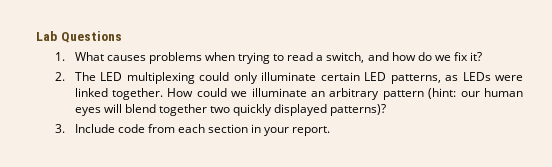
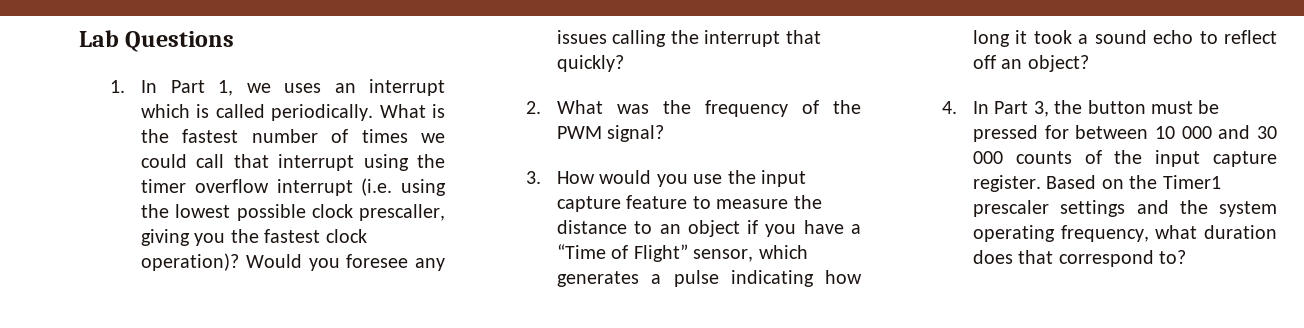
[74,52,483,64] [55,72,523,84] [74,88,523,100] [74,104,387,116] [55,124,331,136] What causes problems when trying to read a switch, and how do we fix it? // 2. The LED multiplexing could only illuminate certain LED patterns, as LEDs were linked together. How could we illuminate an arbitrary pattern (hint: our human eyes will blend together two quickly displayed patterns)? // 3. Include code from each section in your report. -> [141,79,445,96] [141,104,446,121] [141,129,446,143] [141,154,446,171] [141,178,446,196] [141,204,445,221] [141,229,367,246] [141,253,445,271] [557,30,821,47] [557,55,625,72] [526,100,861,117] [557,125,665,142] [526,170,807,187] [557,195,822,212] [557,220,861,237] [557,244,808,262] [557,270,862,287] [973,30,1277,47] [973,55,1089,72] [942,100,1220,117] [973,125,1277,142] [973,150,1277,167] [973,175,1221,192] [973,200,1277,217] [973,225,1277,242] [973,250,1187,267] In Part 1, we uses an interrupt which is called periodically. What is the fastest number of times we could call that interrupt using the timer overflow interrupt (i.e. using the lowest possible clock prescaller, giving you the fastest clock operation)? Would you foresee any issues calling the interrupt that quickly? // 2. What was the frequency of the PWM signal? // 3. How would you use the input capture feature to measure the distance to an object if you have a “Time of Flight” sensor, which generates a pulse indicating how long it took a sound echo to reflect off an object? // 4. In Part 3, the button must be pressed for between 10 000 and 30 000 counts of the input capture register. Based on the Timer1 prescaler settings and the system operating frequency, what duration does that correspond to?

